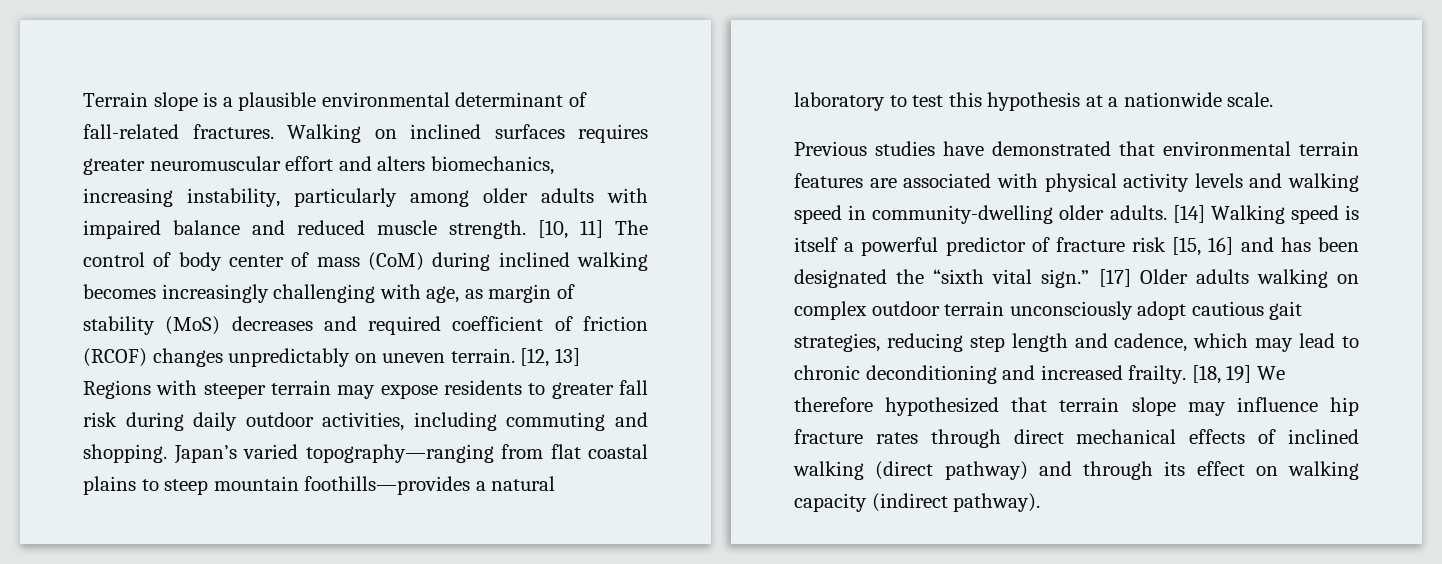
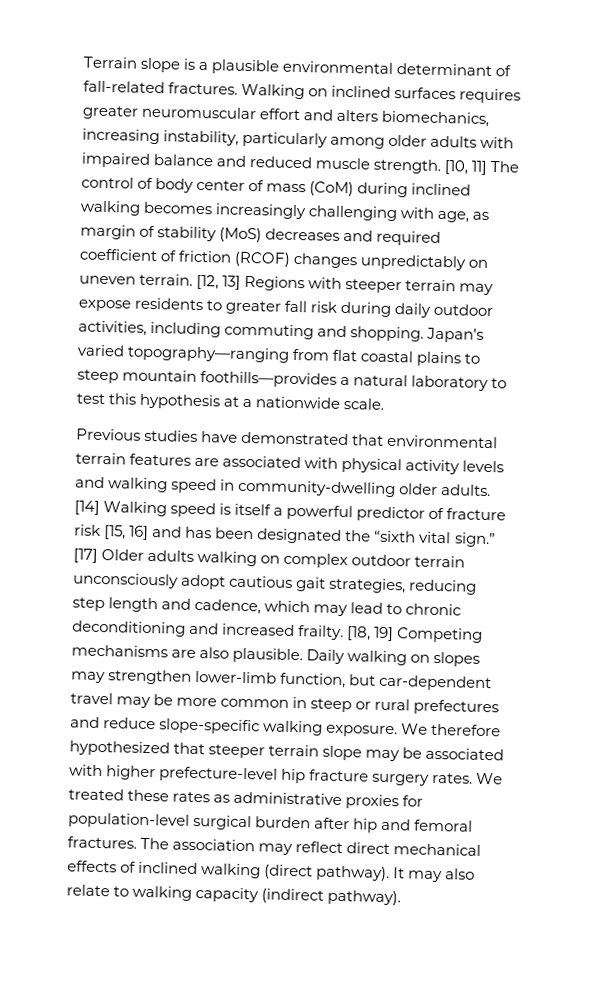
(1252, 374) none -> [396,627,484,643] [71,644,481,667] [71,669,493,692] [70,692,500,716] [70,716,399,738] Competing mechanisms are also plausible. Daily walking on slopes may strengthen lower-limb function, but car-dependent travel may be more common in steep or rural prefectures and reduce slope-specific walking exposure.
(1048, 404) none -> [208,744,266,759] steeper
[1236,397,1359,416] [794,429,1001,448] influence hip fracture rates through -> [402,747,505,761] [69,764,504,786] [68,788,424,810] [68,812,474,833] [67,836,344,856] be associated with higher prefecture-level hip fracture surgery rates. We treated these rates as administrative proxies for population-level surgical burden after hip and femoral fractures. The association may reflect
[944,461,1278,480] pathway) and through its effect on -> [316,865,476,883] [66,884,130,897] pathway). It may also relate to

